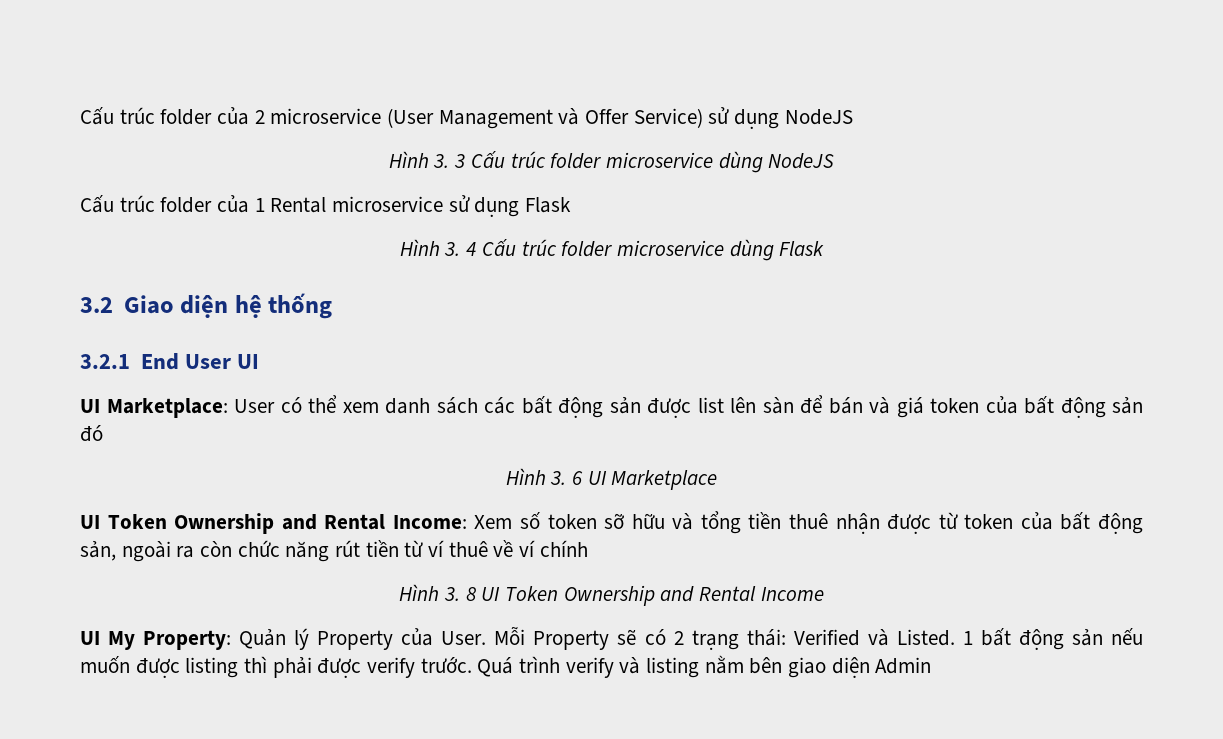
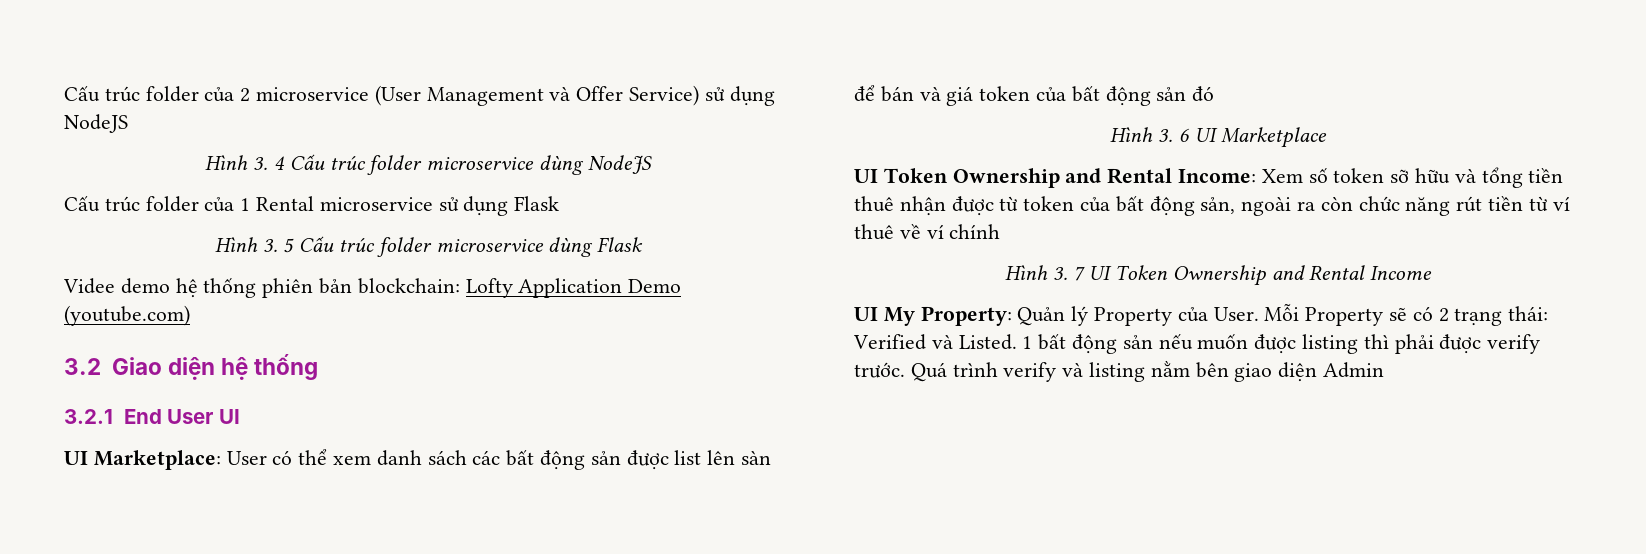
[454,154,466,168] 3 -> [273,156,285,170] 4
[466,242,477,256] 4 -> [283,238,295,253] 5
(825, 248) none -> [63,278,682,298] [64,305,190,326] // Videe demo hệ thống phiên bản blockchain: Lofty Application Demo (youtube.com)
[465,587,476,601] 8 -> [1073,266,1086,281] 7

